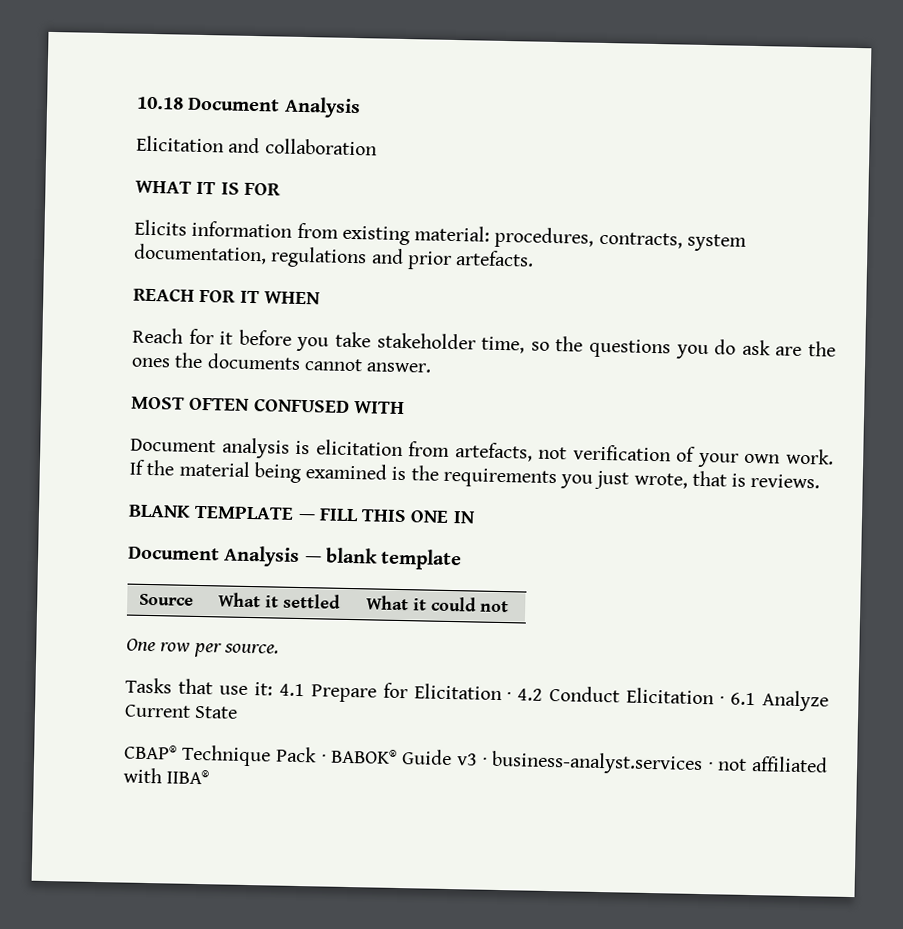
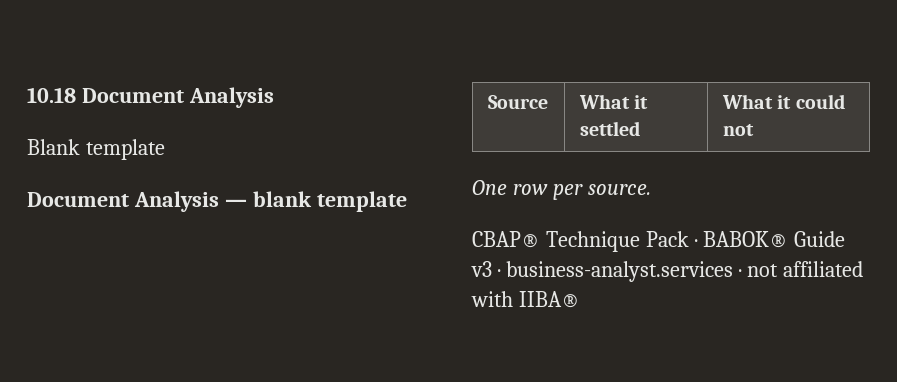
[136,135,377,156] [135,180,281,196] [134,219,747,252] [133,243,535,270] [133,287,320,305] [132,327,837,360] [131,352,433,373] [131,396,405,415] [130,437,834,468] [129,459,821,490] [128,504,475,524] Elicitation and collaboration // WHAT IT IS FOR // Elicits information from existing material: procedures, contracts, system documentation, regulations and prior artefacts. // REACH FOR IT WHEN // Reach for it before you take stakeholder time, so the questions you do ask are the ones the documents cannot answer. // MOST OFTEN CONFUSED WITH // Document analysis is elicitation from artefacts, not verification of your own work. If the material being examined is the requirements you just wrote, that is reviews. // BLANK TEMPLATE — FILL THIS ONE IN -> [27,139,165,160] Blank template
[125,677,830,712] [124,704,239,719] // Tasks that use it: 4.1 Prepare for Elicitation · 4.2 Conduct Elicitation · 6.1 Analyze Current State -> (651, 189) none

